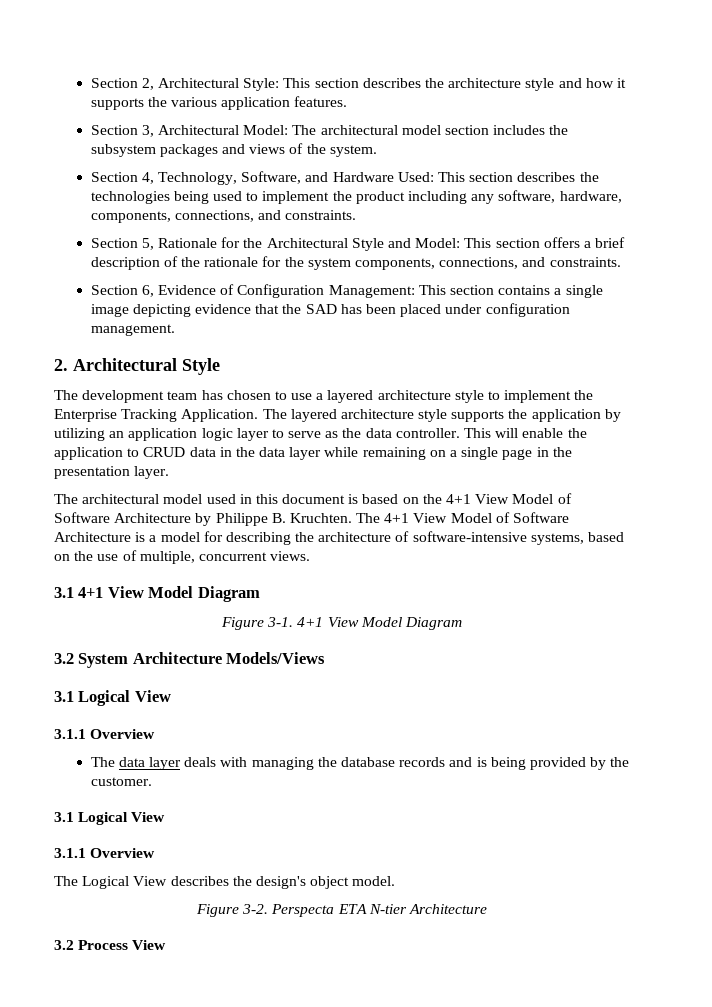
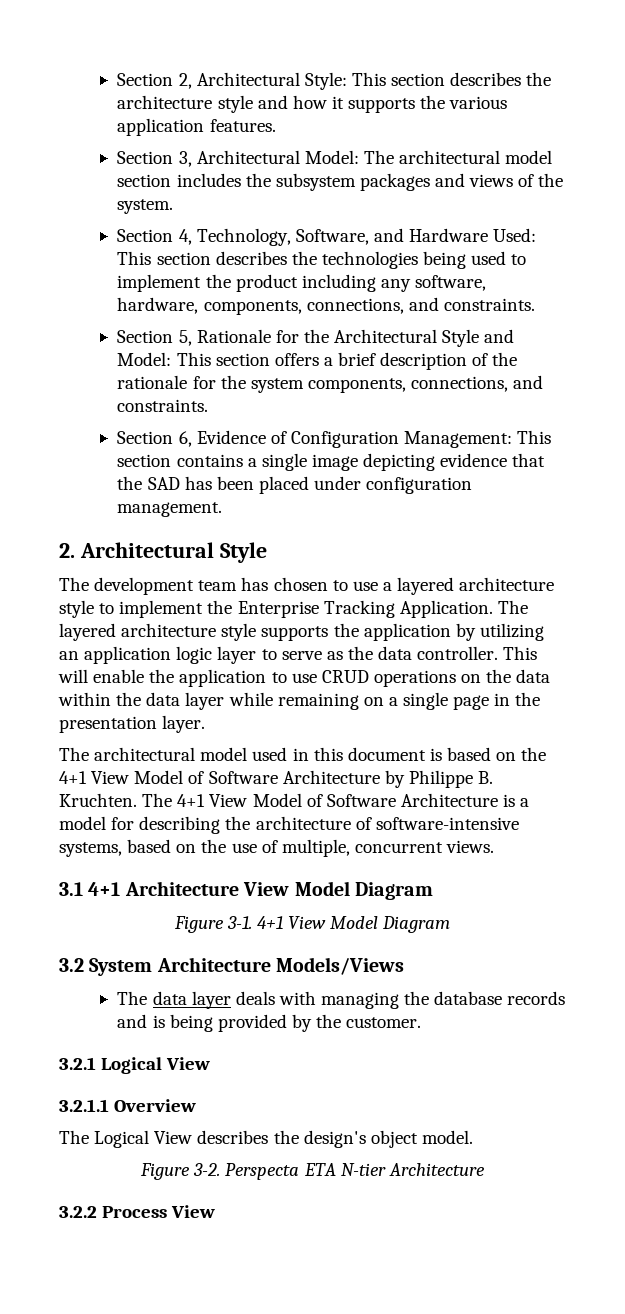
[143,447,232,457] CRUD data in -> [291,669,551,687] [58,692,111,706] use CRUD operations on the data within
(104, 592) none -> [124,881,239,896] Architecture
[54,690,171,706] [54,729,156,739] // 3.1 Logical View // 3.1.1 Overview -> (405, 966) none
[54,812,166,825] [54,848,86,858] 3.1 Logical View // 3.1.1 -> [59,1057,211,1074] [59,1099,109,1112] 3.2.1 Logical View // 3.2.1.1
[54,940,74,950] 3.2 -> [59,1206,97,1218] 3.2.2

